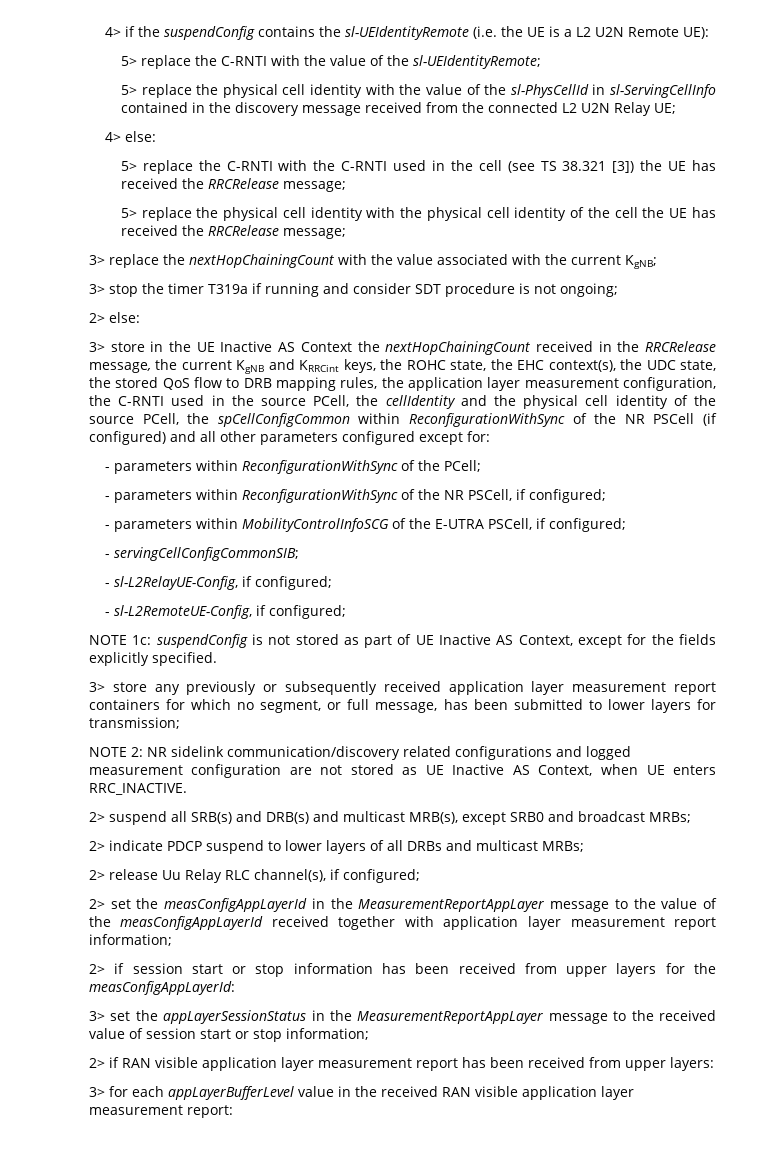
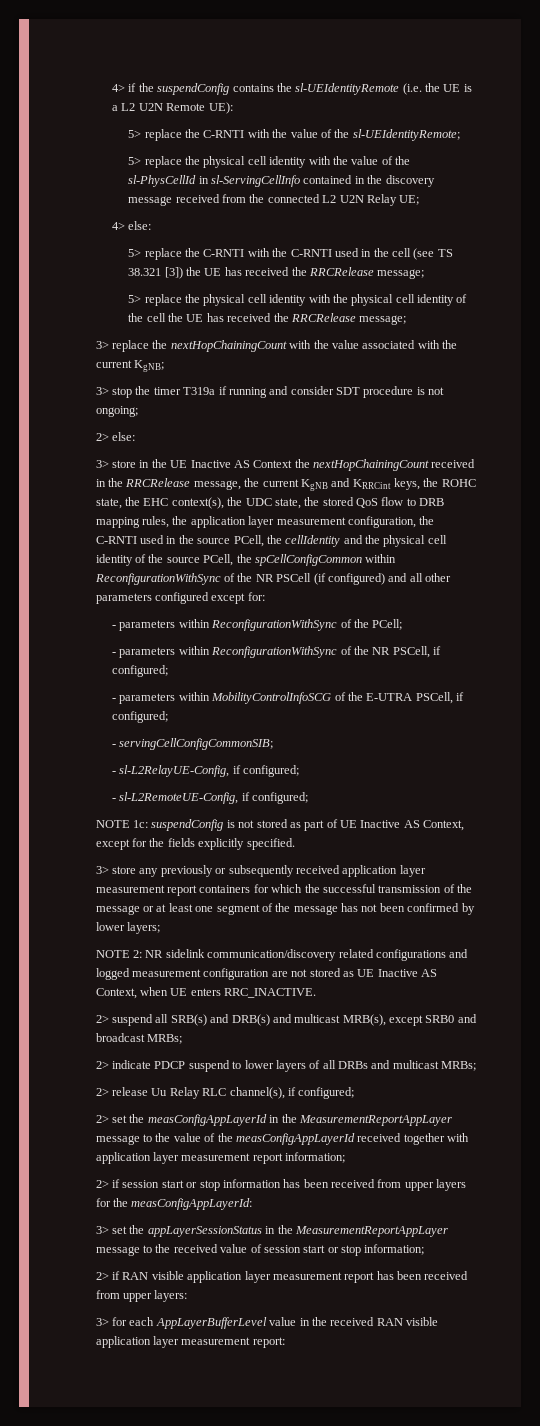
[237,699,716,713] [88,717,180,729] no segment, or full message, has been submitted to lower layers for transmission; -> [304,884,473,893] [95,903,475,915] [95,922,161,934] the successful transmission of the message or at least one segment of the message has not been confirmed by lower layers;
[167,1086,294,1100] appLayerBufferLevel -> [155,1317,267,1329] AppLayerBufferLevel

